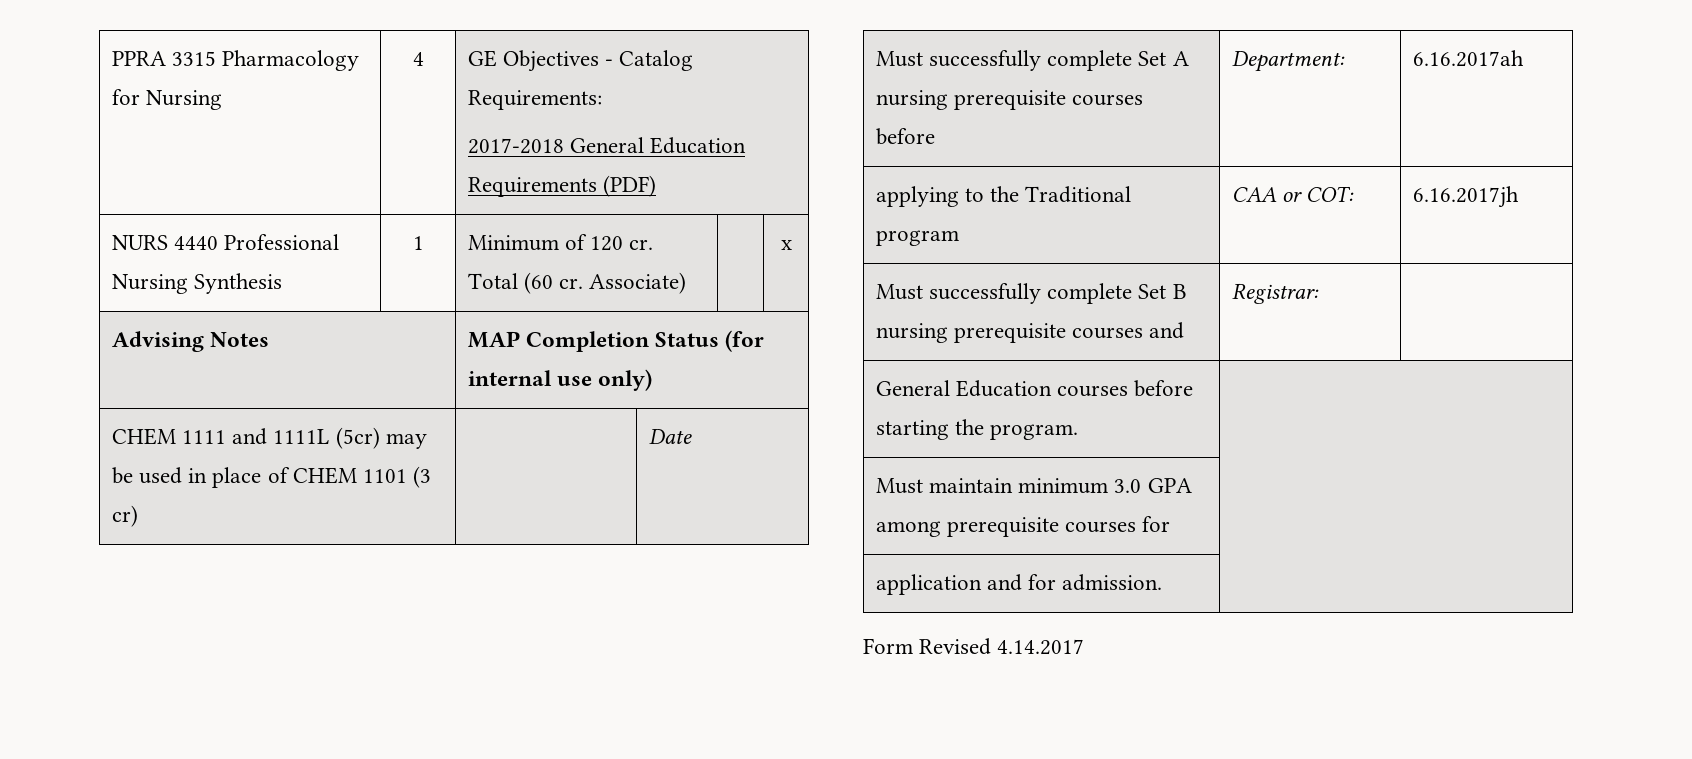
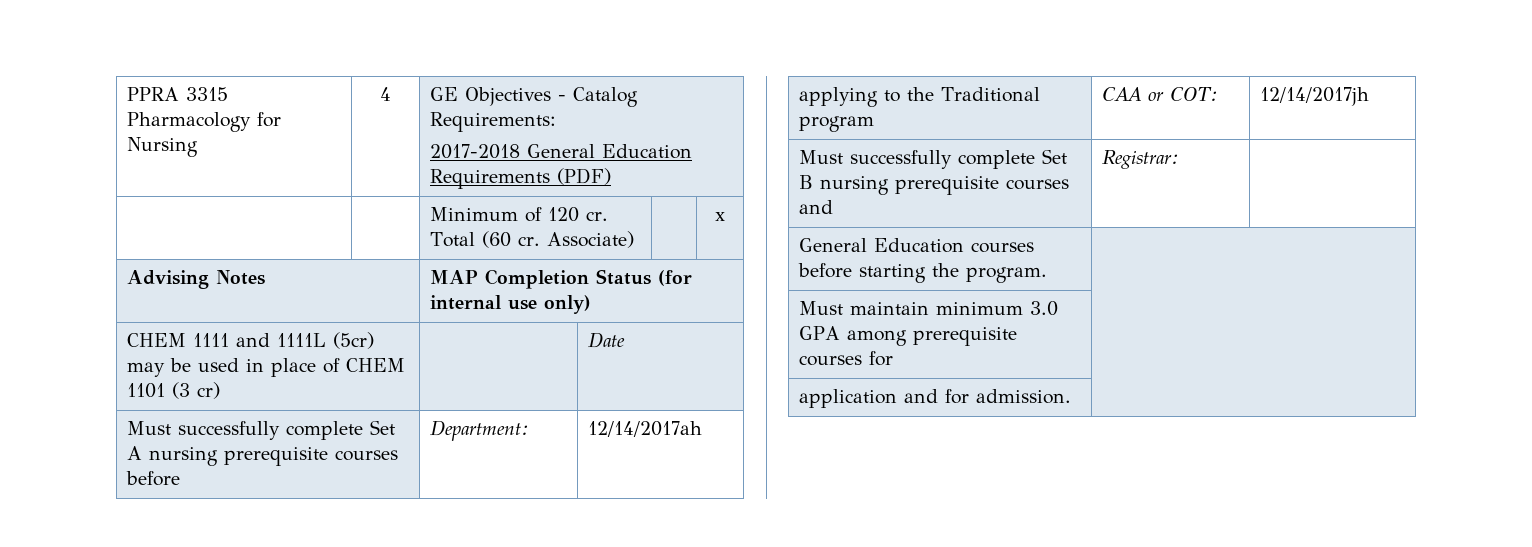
[111,234,340,250] [111,273,282,294] [412,236,424,250] NURS 4440 Professional Nursing Synthesis | 1 -> (612, 176) |
[1412,50,1524,67] 6.16.2017ah -> [588,421,703,437] 12/14/2017ah
[1412,186,1519,208] 6.16.2017jh -> [1260,87,1370,106] 12/14/2017jh
[863,638,1085,655] // Form Revised 4.14.2017 -> (1072, 396) none

